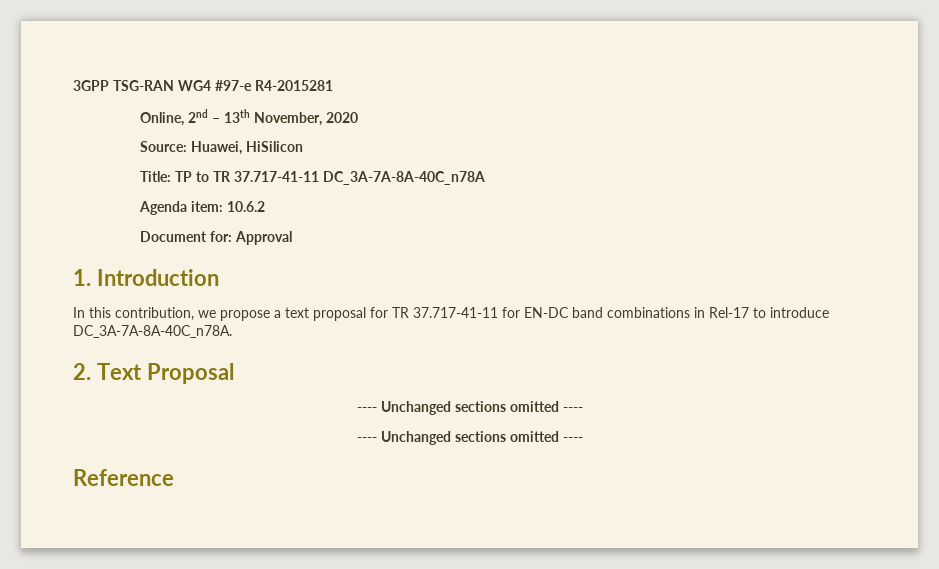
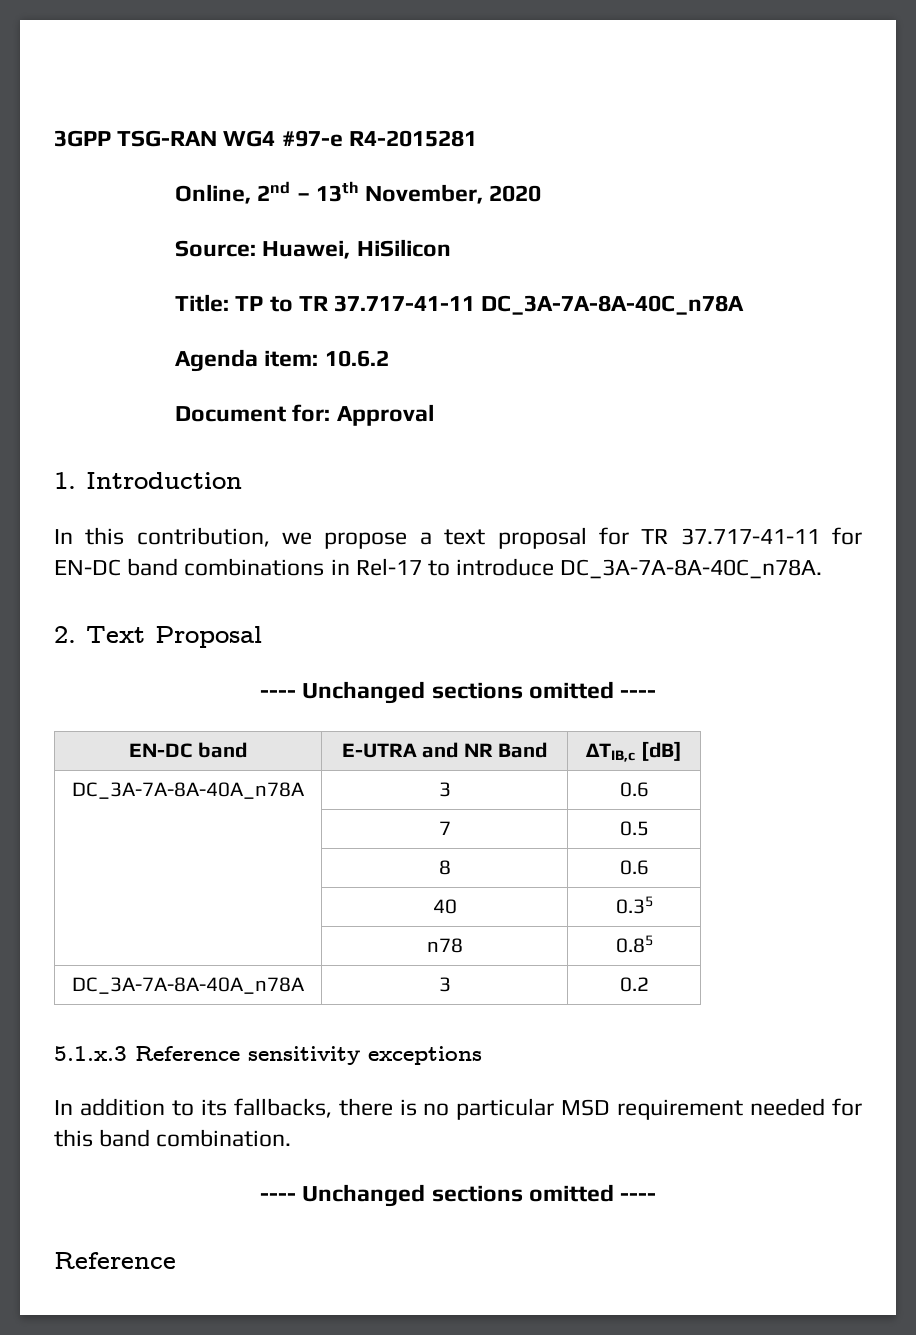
(583, 409) none -> [129,742,247,758] [341,742,548,758] [585,741,682,762] [72,782,305,799] [438,782,451,797] [619,782,649,797] [438,821,451,835] [619,821,649,836] [438,860,451,875] [619,860,649,875] [432,899,457,914] [615,896,653,914] [426,938,463,953] [615,935,653,953] [72,977,305,994] [438,977,451,992] [619,977,649,992] [54,1046,482,1065] [54,1098,862,1120] [54,1129,292,1147] // EN-DC band | E-UTRA and NR Band | ΔTIB,c [dB] // DC_3A-7A-8A-40A_n78A | 3 | 0.6 // | 7 | 0.5 // | 8 | 0.6 // | 40 | 0.35 // | n78 | 0.85 // DC_3A-7A-8A-40A_n78A | 3 | 0.2 // 5.1.x.3 Reference sensitivity exceptions // In addition to its fallbacks, there is no particular MSD requirement needed for this band combination.

